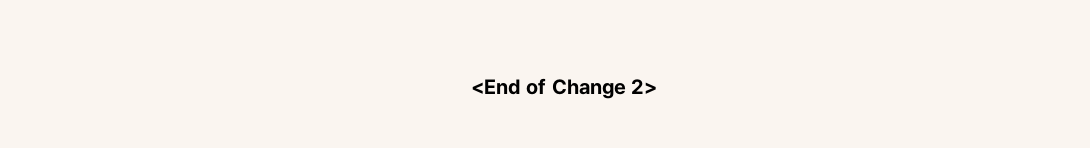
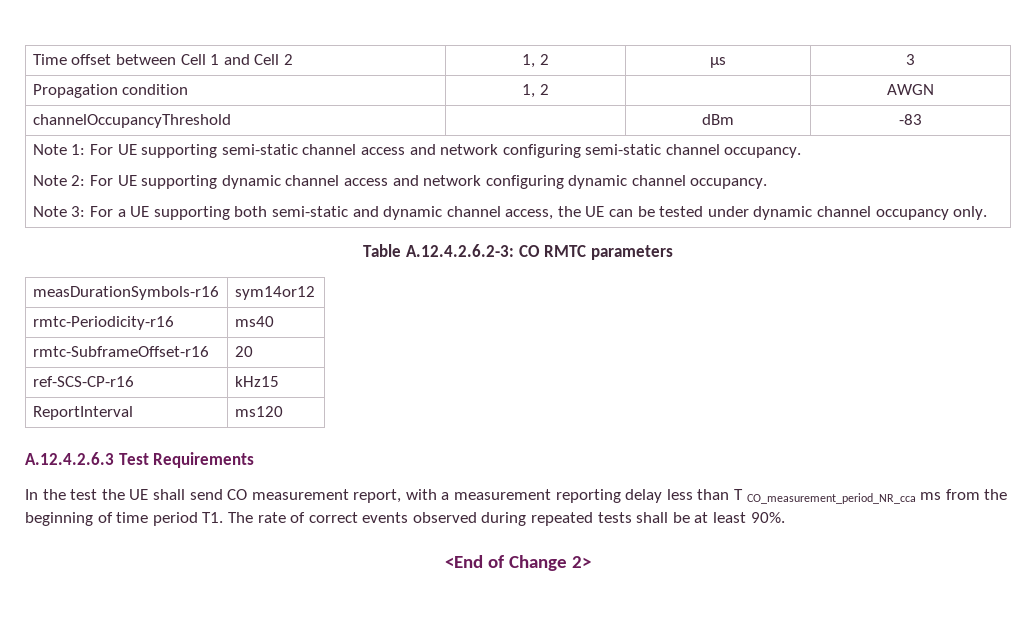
(470, 87) none -> [32,54,293,65] [522,54,549,68] [710,57,726,68] [906,54,915,65] [32,84,189,98] [522,84,549,98] [887,84,934,95] [32,114,231,128] [702,114,734,125] [899,114,922,125] [32,144,802,158] [32,175,768,189] [32,206,988,220] [363,244,673,260] [32,286,219,300] [234,286,315,300] [32,316,174,330] [234,316,274,327] [32,346,209,357] [234,346,253,357] [32,376,134,387] [234,376,279,387] [32,406,133,420] [234,406,283,417] [25,452,255,468] [25,489,1008,504] [25,512,785,526] Time offset between Cell 1 and Cell 2 | 1, 2 | μs | 3 // Propagation condition | 1, 2 | | AWGN // channelOccupancyThreshold | | dBm | -83 // Note 1: For UE supporting semi-static channel access and network configuring semi-static channel occupancy. // Note 2: For UE supporting dynamic channel access and network configuring dynamic channel occupancy. // Note 3: For a UE supporting both semi-static and dynamic channel access, the UE can be tested under dynamic channel occupancy only. // Table A.12.4.2.6.2-3: CO RMTC parameters // measDurationSymbols-r16 | sym14or12 // rmtc-Periodicity-r16 | ms40 // rmtc-SubframeOffset-r16 | 20 // ref-SCS-CP-r16 | kHz15 // ReportInterval | ms120 // A.12.4.2.6.3 Test Requirements // In the test the UE shall send CO measurement report, with a measurement reporting delay less than T CO_measurement_period_NR_cca ms from the beginning of time period T1. The rate of correct events observed during repeated tests shall be at least 90%. //

